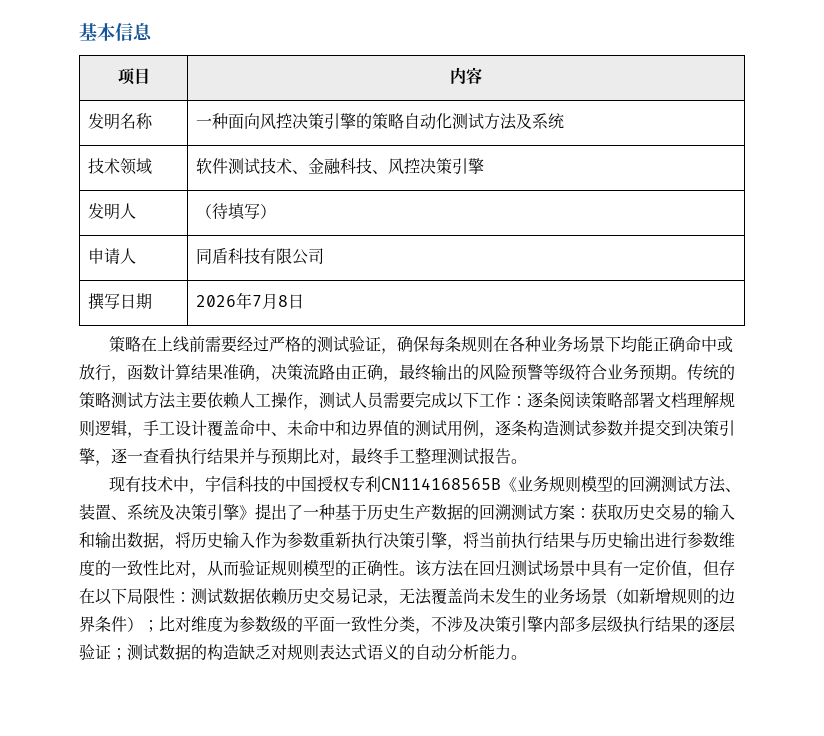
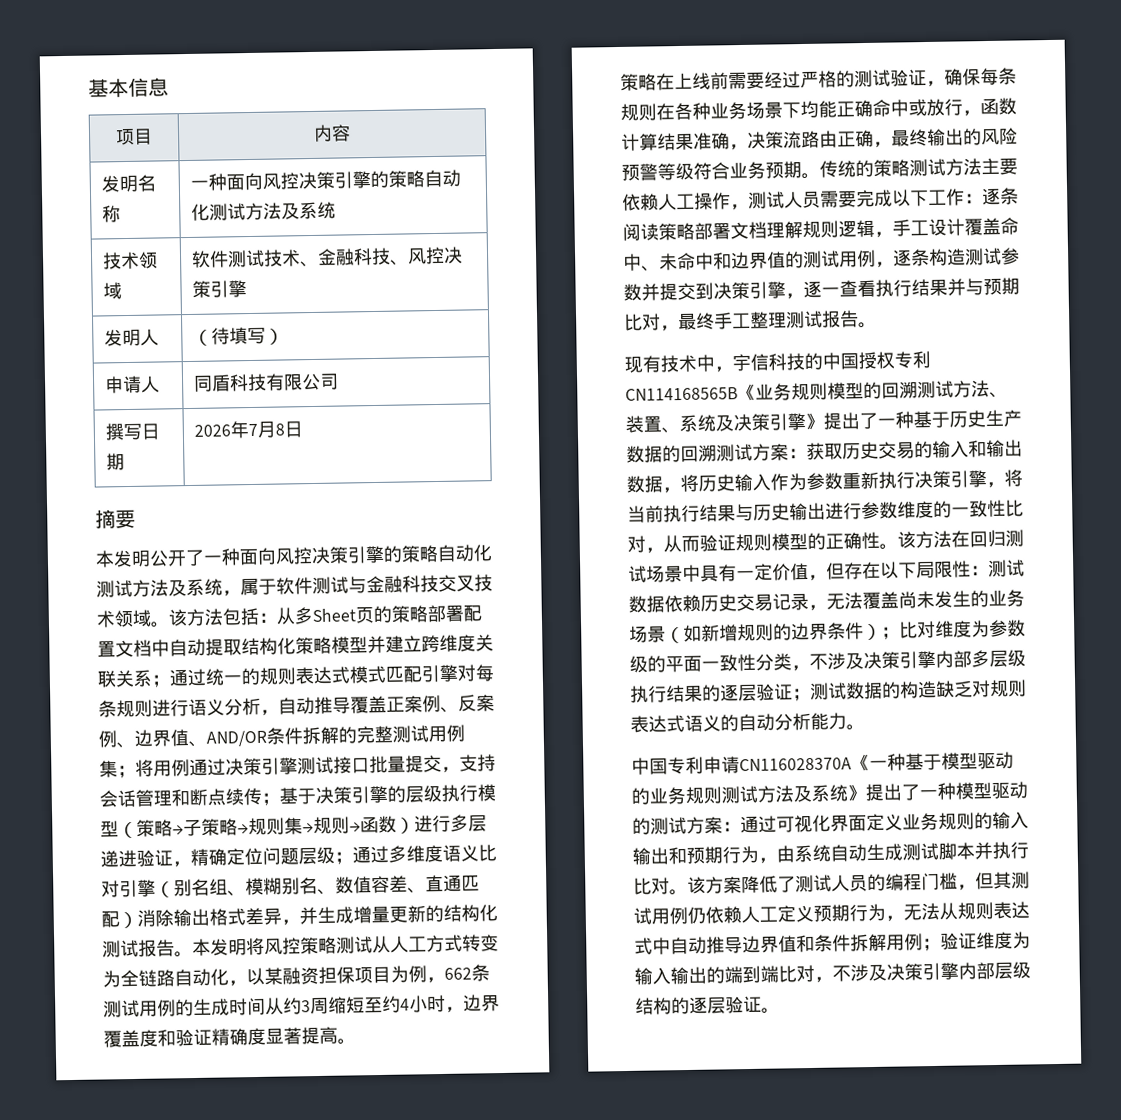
(304, 301) none -> [95,509,136,529] [95,544,493,568] [96,574,493,598] [96,604,482,628] [97,634,494,658] [97,664,494,688] [98,694,495,718] [98,724,465,749] [99,754,496,779] [99,784,496,808] [100,814,487,839] [100,844,497,868] [101,874,480,898] [101,904,498,929] [102,934,499,958] [102,964,490,988] [103,994,500,1018] [103,1026,356,1048] // 摘要 // 本发明公开了一种面向风控决策引擎的策略自动化测试方法及系统，属于软件测试与金融科技交叉技术领域。该方法包括：从多Sheet页的策略部署配置文档中自动提取结构化策略模型并建立跨维度关联关系；通过统一的规则表达式模式匹配引擎对每条规则进行语义分析，自动推导覆盖正案例、反案例、边界值、AND/OR条件拆解的完整测试用例集；将用例通过决策引擎测试接口批量提交，支持会话管理和断点续传；基于决策引擎的层级执行模型（策略→子策略→规则集→规则→函数）进行多层递进验证，精确定位问题层级；通过多维度语义比对引擎（别名组、模糊别名、数值容差、直通匹配）消除输出格式差异，并生成增量更新的结构化测试报告。本发明将风控策略测试从人工方式转变为全链路自动化，以某融资担保项目为例，662条测试用例的生成时间从约3周缩短至约4小时，边界覆盖度和验证精确度显著提高。
(527, 657) none -> [631,751,1014,775] [631,781,1028,805] [632,811,1029,835] [632,841,1029,865] [633,871,1030,896] [633,901,1030,925] [634,931,1031,955] [634,961,1031,985] [635,995,780,1015] // 中国专利申请CN116028370A《一种基于模型驱动的业务规则测试方法及系统》提出了一种模型驱动的测试方案：通过可视化界面定义业务规则的输入输出和预期行为，由系统自动生成测试脚本并执行比对。该方案降低了测试人员的编程门槛，但其测试用例仍依赖人工定义预期行为，无法从规则表达式中自动推导边界值和条件拆解用例；验证维度为输入输出的端到端比对，不涉及决策引擎内部层级结构的逐层验证。

